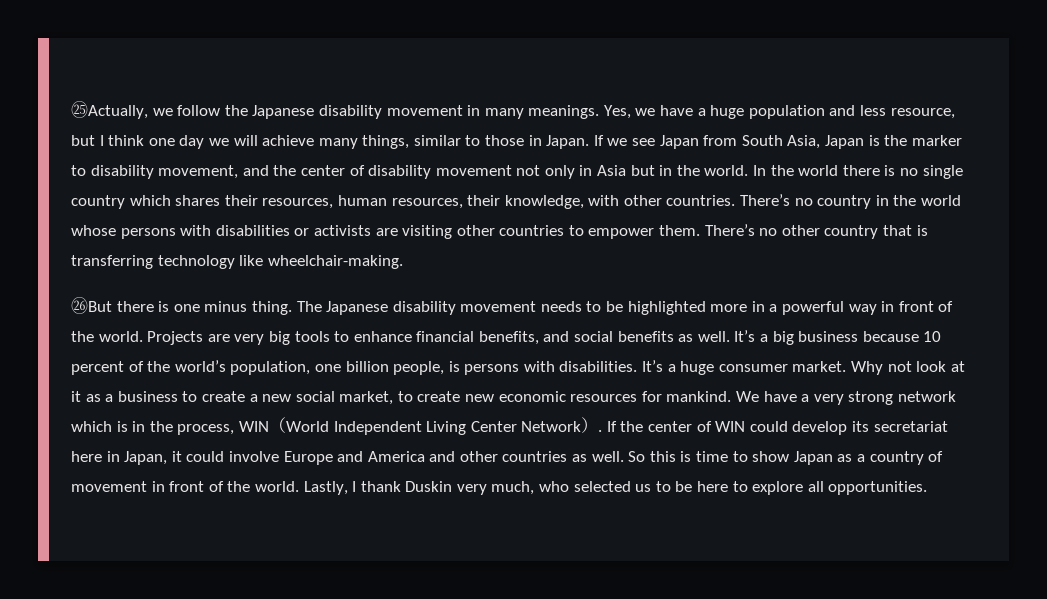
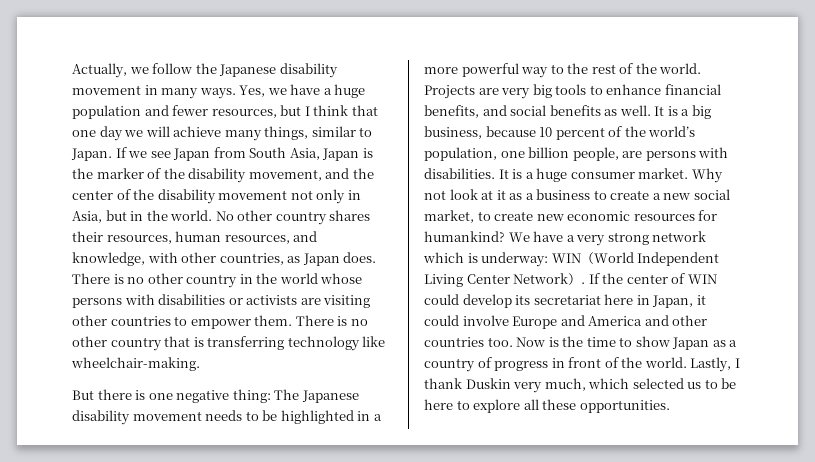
[71,101,88,118] ㉕ -> (72, 70) none
[528,105,600,119] meanings. -> [199,88,236,99] ways.
[860,105,955,119] less resource, -> [172,105,277,118] fewer resources,
(145, 140) none -> [351,105,378,116] that
[485,135,542,146] those in -> (373, 132) none
[71,165,86,176] to -> [147,168,185,179] of the
(365, 170) none -> [133,189,155,200] the
[597,165,627,176] Asia -> [72,211,102,223] Asia,
[753,165,963,179] [71,195,171,209] In the world there is no single country which -> [215,210,327,225] No other country
[467,195,501,206] their -> [293,231,318,242] and
[666,194,813,206] countries. There’s no -> [219,252,377,266] [72,273,183,284] countries, as Japan does. There is no other
[704,224,755,236] There’s -> [295,315,348,326] There is
[71,297,88,314] ㉖ -> (200, 364) none
[204,301,292,315] minus thing. -> [176,389,271,403] negative thing:
[710,304,748,312] more -> (354, 417) none
(778, 308) none -> [424,67,458,74] more
[881,301,934,312] in front -> [550,63,616,74] to the rest
[734,330,756,342] It’s -> [654,106,678,116] It is
[798,331,859,342] business -> [424,126,482,139] business,
[448,361,460,372] is -> [622,151,643,158] are
[642,360,664,372] It’s -> [498,169,523,179] It is
[666,391,732,402] mankind. -> [424,231,505,242] humankind?
[132,421,235,435] in the process, -> [481,252,549,267] underway:
[572,451,692,462] as well. So this is -> [487,336,584,347] too. Now is the
[71,481,147,492] movement -> [494,361,549,371] progress
[539,481,570,492] who -> [588,378,630,389] which
(824, 486) none -> [542,399,577,410] these

